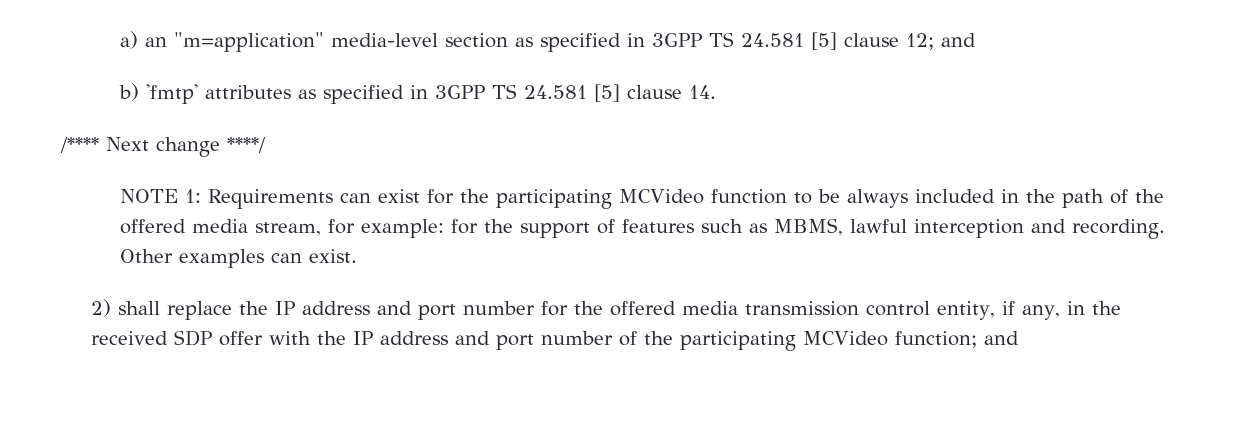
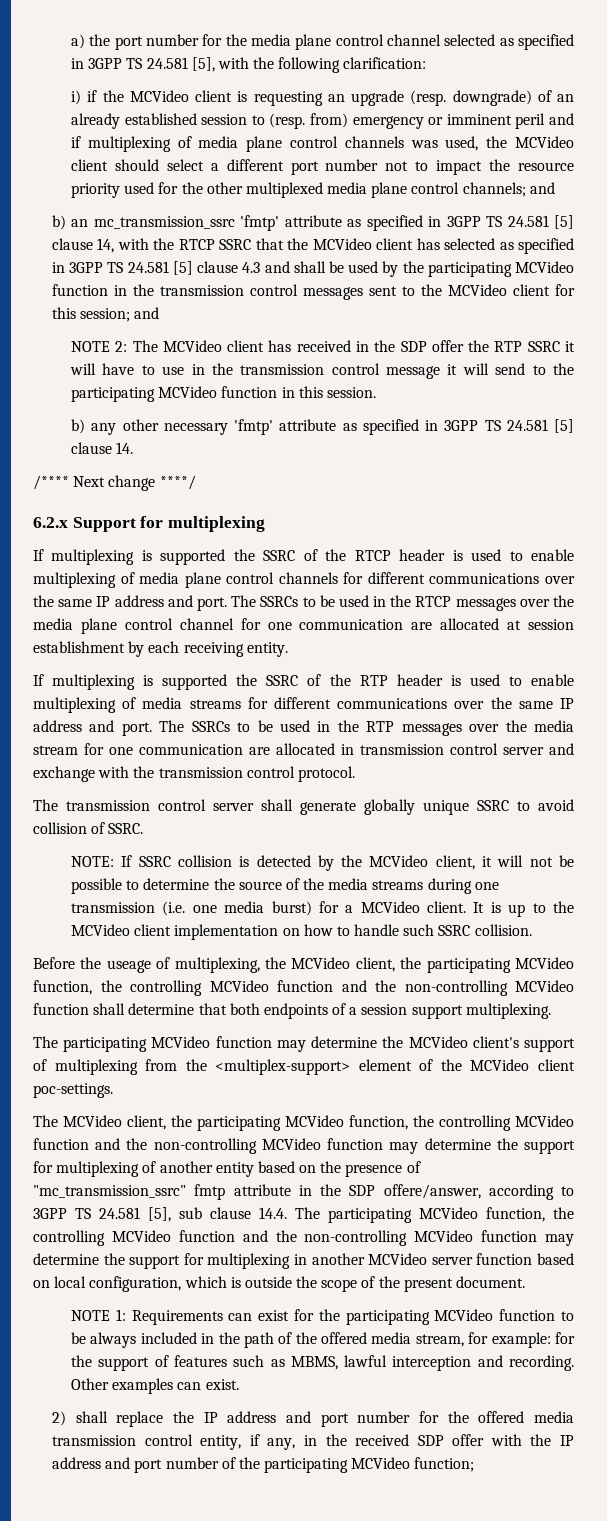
[145,32,977,52] [119,83,292,104] an "m=application" media-level section as specified in 3GPP TS 24.581 [5] clause 12; and // b) 'fmtp' attributes -> [89,34,574,50] [71,57,427,73] [71,90,574,106] [71,113,574,129] [71,136,574,152] [71,159,574,175] [71,182,555,198] [52,215,574,231] [52,238,574,254] [52,261,574,277] [52,284,575,300] [52,307,160,322] [71,340,576,352] [70,363,574,379] [71,386,376,402] [71,419,337,435] the port number for the media plane control channel selected as specified in 3GPP TS 24.581 [5], with the following clarification: // i) if the MCVideo client is requesting an upgrade (resp. downgrade) of an already established session to (resp. from) emergency or imminent peril and if multiplexing of media plane control channels was used, the MCVideo client should select a different port number not to impact the resource priority used for the other multiplexed media plane control channels; and // b) an mc_transmission_ssrc 'fmtp' attribute as specified in 3GPP TS 24.581 [5] clause 14, with the RTCP SSRC that the MCVideo client has selected as specified in 3GPP TS 24.581 [5] clause 4.3 and shall be used by the participating MCVideo function in the transmission control messages sent to the MCVideo client for this session; and // NOTE 2: The MCVideo client has received in the SDP offer the RTP SSRC it will have to use in the transmission control message it will send to the participating MCVideo function in this session. // b) any other necessary 'fmtp' attribute
(266, 145) none -> [33,516,266,532] [33,549,574,565] [33,572,575,588] [33,595,574,611] [33,618,574,634] [33,641,288,657] [33,674,575,690] [33,697,574,713] [33,720,574,736] [33,743,574,755] [33,766,355,782] [33,799,574,815] [33,822,144,834] [71,855,574,871] [71,878,499,894] [71,901,574,917] [71,924,532,940] [33,957,574,973] [33,980,574,996] [33,1003,551,1019] [33,1036,575,1052] [33,1059,575,1075] [33,1083,113,1098] [33,1115,574,1131] [33,1138,575,1154] [33,1161,421,1177] [33,1184,574,1200] [33,1207,574,1223] [33,1230,574,1246] [33,1253,575,1269] [33,1276,526,1292] // 6.2.x Support for multiplexing // If multiplexing is supported the SSRC of the RTCP header is used to enable multiplexing of media plane control channels for different communications over the same IP address and port. The SSRCs to be used in the RTCP messages over the media plane control channel for one communication are allocated at session establishment by each receiving entity. // If multiplexing is supported the SSRC of the RTP header is used to enable multiplexing of media streams for different communications over the same IP address and port. The SSRCs to be used in the RTP messages over the media stream for one communication are allocated in transmission control server and exchange with the transmission control protocol. // The transmission control server shall generate globally unique SSRC to avoid collision of SSRC. // NOTE: If SSRC collision is detected by the MCVideo client, it will not be possible to determine the source of the media streams during one transmission (i.e. one media burst) for a MCVideo client. It is up to the MCVideo client implementation on how to handle such SSRC collision. // Before the useage of multiplexing, the MCVideo client, the participating MCVideo function, the controlling MCVideo function and the non-controlling MCVideo function shall determine that both endpoints of a session support multiplexing. // The participating MCVideo function may determine the MCVideo client's support of multiplexing from the <multiplex-support> element of the MCVideo client poc-settings. // The MCVideo client, the participating MCVideo function, the controlling MCVideo function and the non-controlling MCVideo function may determine the support for multiplexing of another entity based on the presence of "mc_transmission_ssrc" fmtp attribute in the SDP offere/answer, according to 3GPP TS 24.581 [5], sub clause 14.4. The participating MCVideo function, the controlling MCVideo function and the non-controlling MCVideo function may determine the support for multiplexing in another MCVideo server function based on local configuration, which is outside the scope of the present document.
[983,331,1019,345] and -> (475, 1464) none

